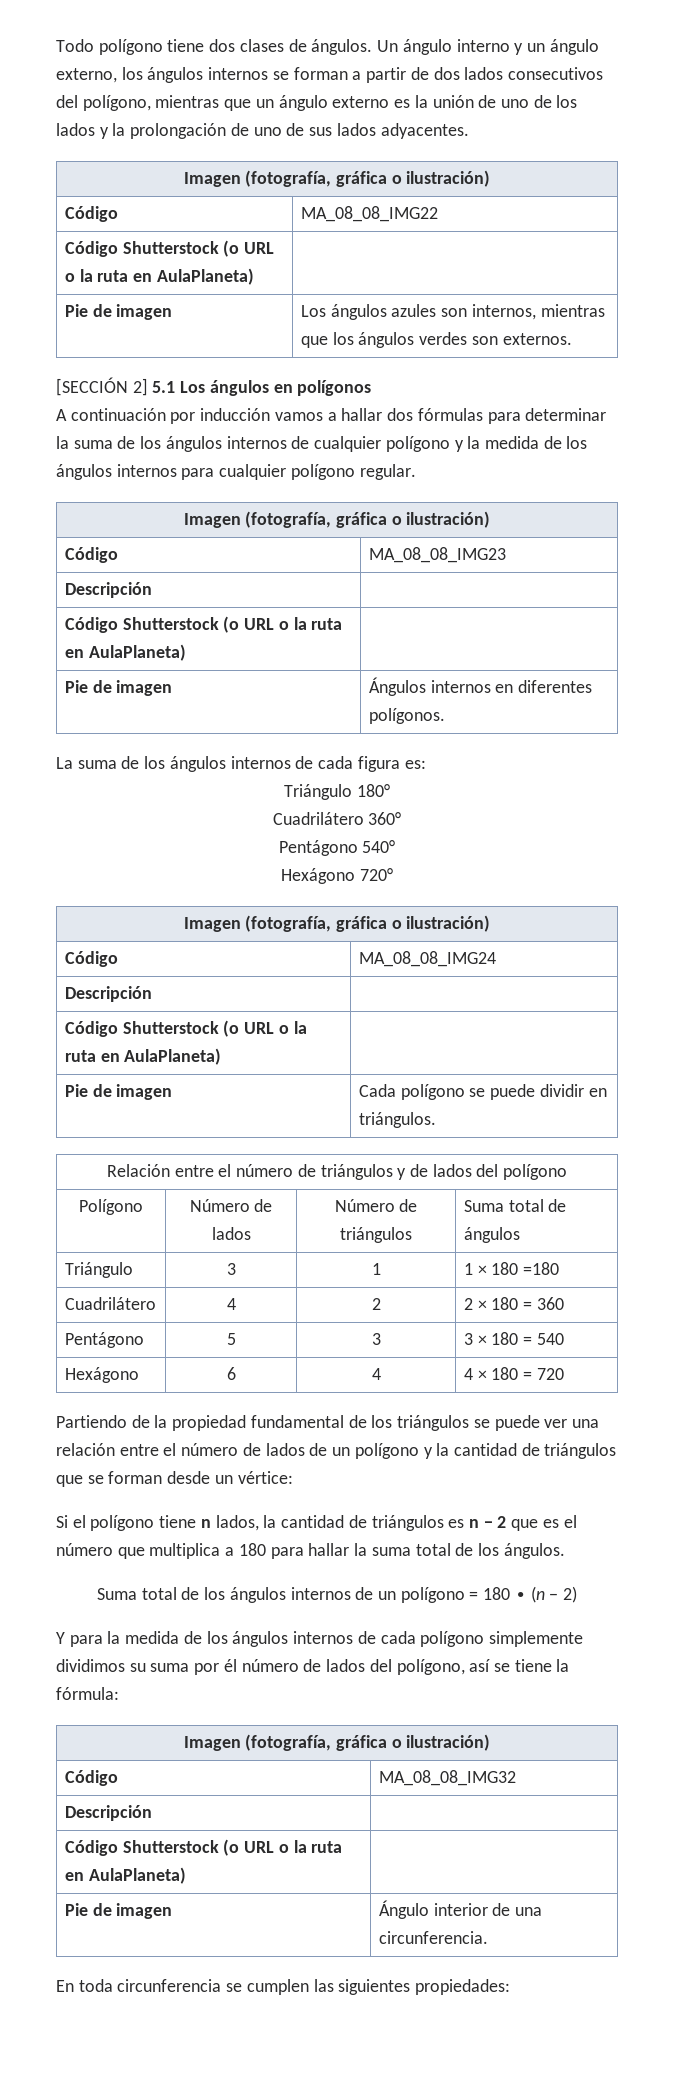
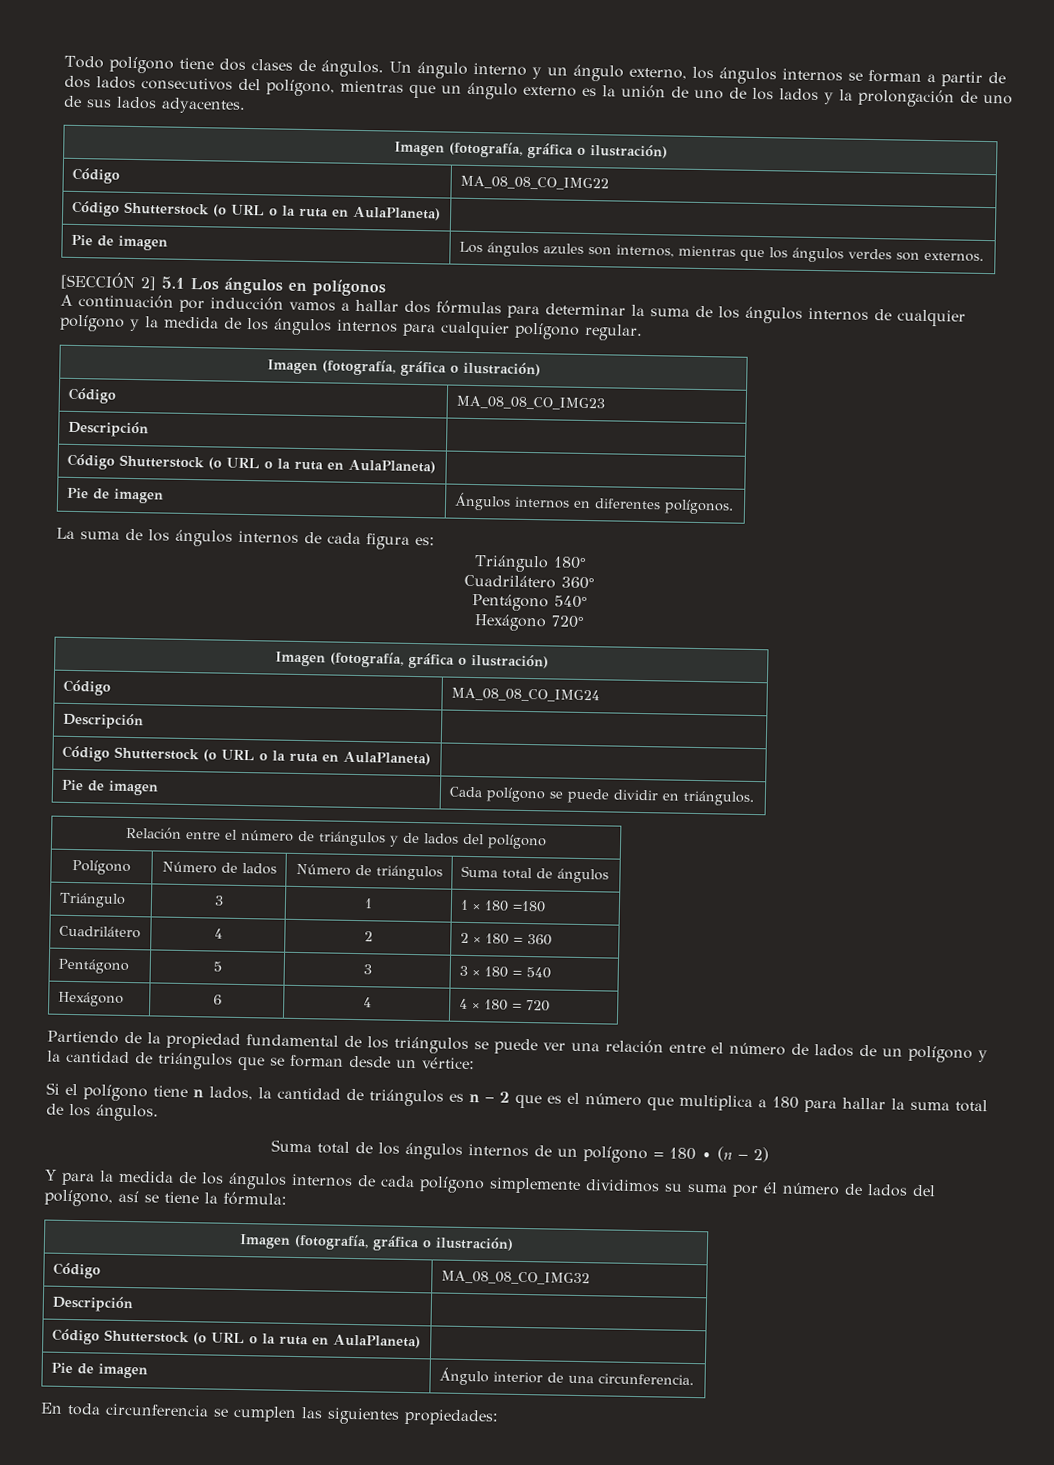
[300,206,438,222] MA_08_08_IMG22 -> [459,175,609,191] MA_08_08_CO_IMG22
[368,547,506,563] MA_08_08_IMG23 -> [455,395,605,411] MA_08_08_CO_IMG23
[358,951,496,967] MA_08_08_IMG24 -> [450,687,600,703] MA_08_08_CO_IMG24
[378,1770,516,1786] MA_08_08_IMG32 -> [440,1270,590,1286] MA_08_08_CO_IMG32

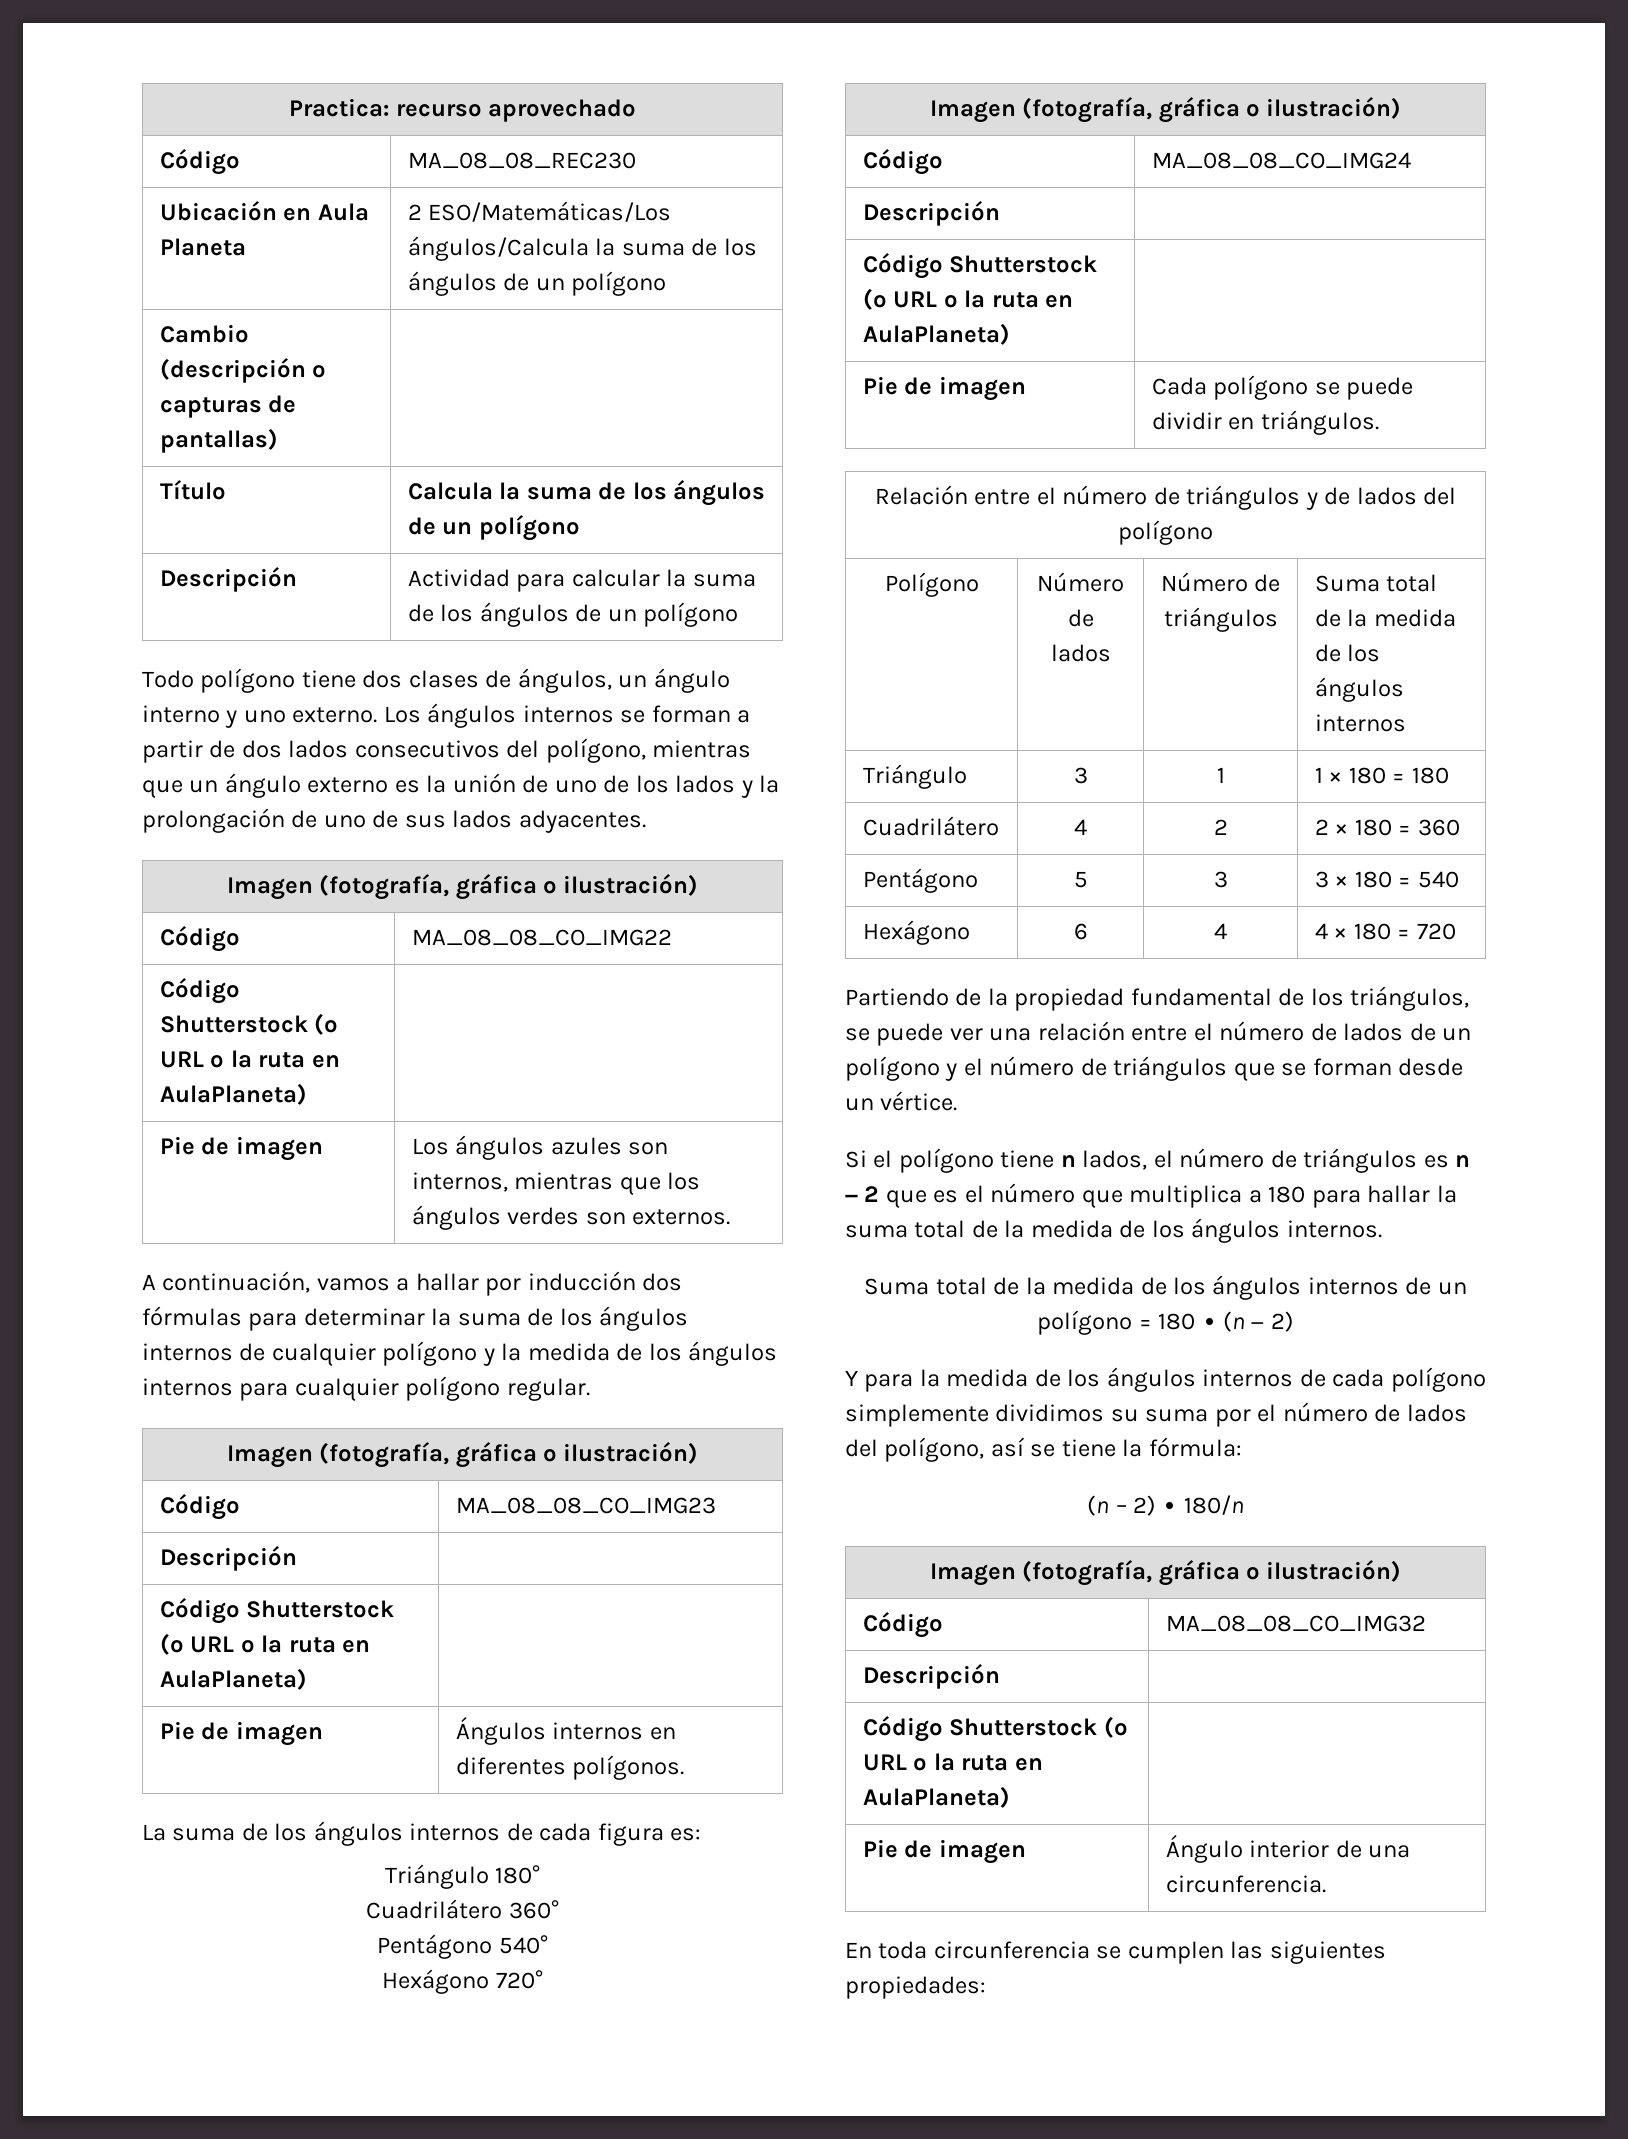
(64, 62) none -> [289,98,636,122] [159,149,240,175] [407,152,636,169] [159,201,369,221] [159,238,246,256] [407,201,672,222] [407,236,757,261] [407,271,667,296] [159,324,249,343] [159,358,327,383] [159,395,297,418] [159,428,278,453] [159,480,226,500] [407,480,766,506] [407,515,580,541] [159,567,297,592] [407,569,756,592] [407,602,739,627] Practica: recurso aprovechado // Código | MA_08_08_REC230 // Ubicación en Aula Planeta | 2 ESO/Matemáticas/Los ángulos/Calcula la suma de los ángulos de un polígono // Cambio (descripción o capturas de pantallas) | // Título | Calcula la suma de los ángulos de un polígono // Descripción | Actividad para calcular la suma de los ángulos de un polígono //
[320,60,412,78] ángulos. Un -> [517,668,648,693] ángulos, un
[546,64,714,82] un ángulo externo, los -> [243,706,421,723] uno externo. Los
[60,271,386,297] [60,294,284,313] [SECCIÓN 2] 5.1 Los ángulos en polígonos // A continuación por inducción -> [142,1271,311,1293] A continuación,
(399, 305) none -> [485,1271,636,1296] por inducción
[556,868,609,884] ángulos -> [1347,609,1456,627] [1314,644,1381,662] [1314,677,1404,702] [1314,714,1406,732] la medida de los ángulos internos
[511,900,546,913] =180 -> [1392,767,1449,784] = 180
[394,1036,469,1055] triángulos -> [1350,986,1470,1011] triángulos,
[47,1050,130,1064] la cantidad -> [963,1056,1075,1076] el número
[422,1057,475,1070] vértice: -> [880,1091,958,1111] vértice.
[258,1087,341,1100] la cantidad -> [1153,1148,1265,1168] el número
[69,1103,159,1122] [270,1139,373,1154] los ángulos. // Suma total de -> [1004,1218,1382,1243] [864,1277,1167,1295] la medida de los ángulos internos. // Suma total de la medida de
[763,1182,778,1194] él -> [1257,1404,1277,1422] el
(287, 1198) none -> [1087,1495,1244,1516] // (n – 2) ∙ 180/n

